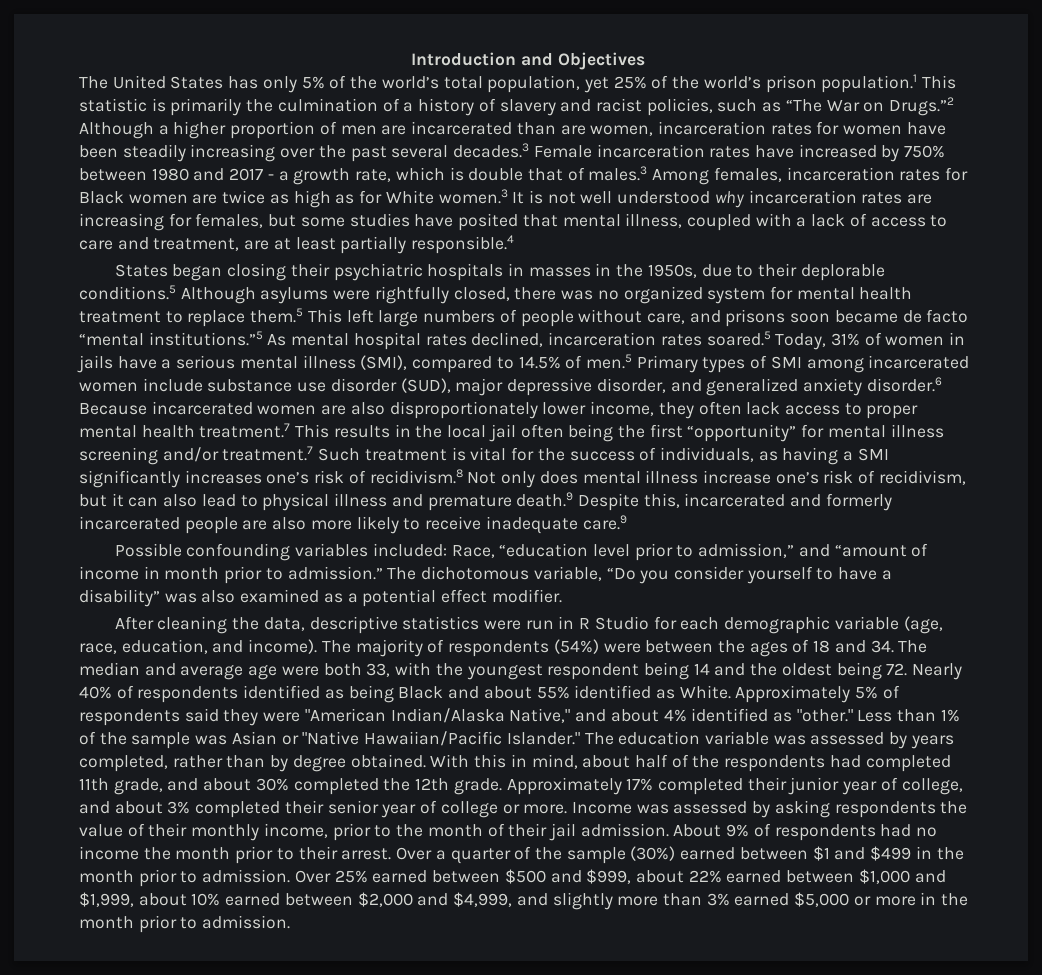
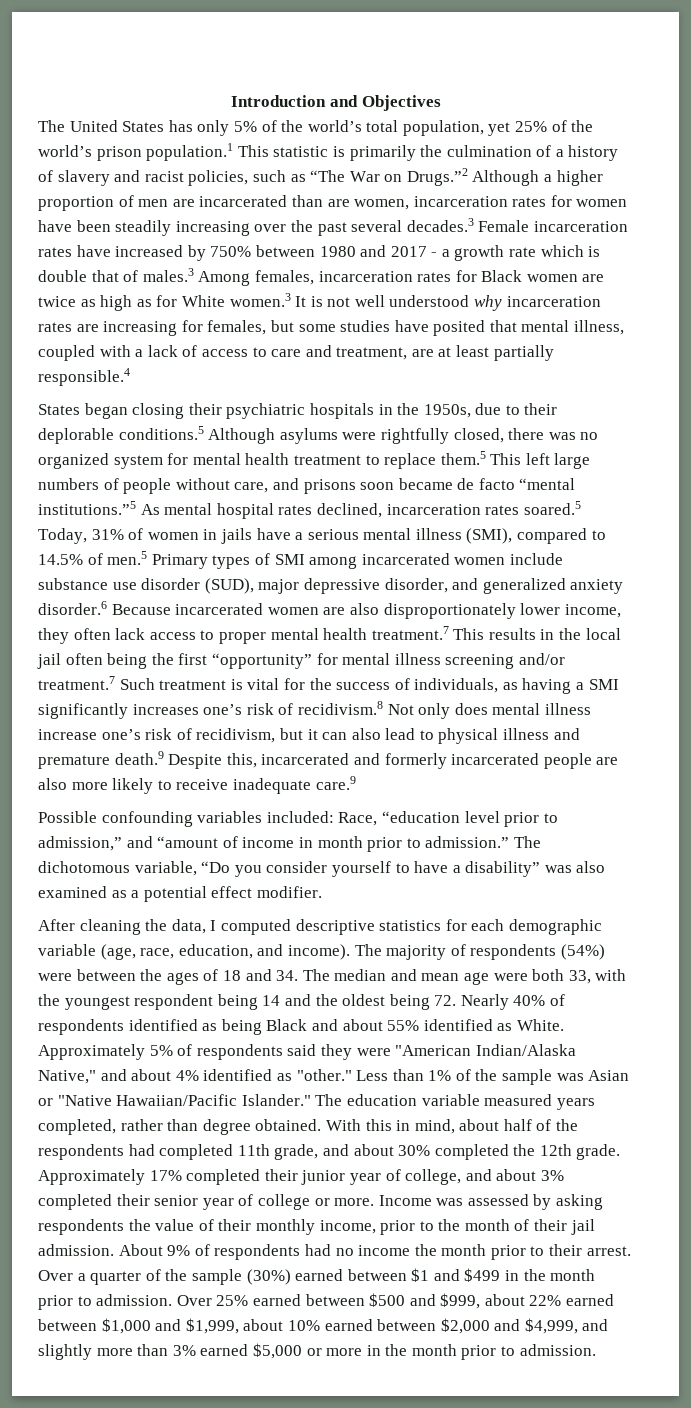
[355,169,392,182] rate, -> [509,247,537,257] rate
[528,263,612,277] masses in -> (393, 409) none
[309,616,649,634] descriptive statistics were run in R Studio -> [210,919,442,935] I computed descriptive statistics
[180,665,244,680] average -> [421,973,460,981] mean
[773,732,908,749] was assessed by -> [484,1094,553,1106] measured
[270,755,289,772] by -> (199, 1125) none

